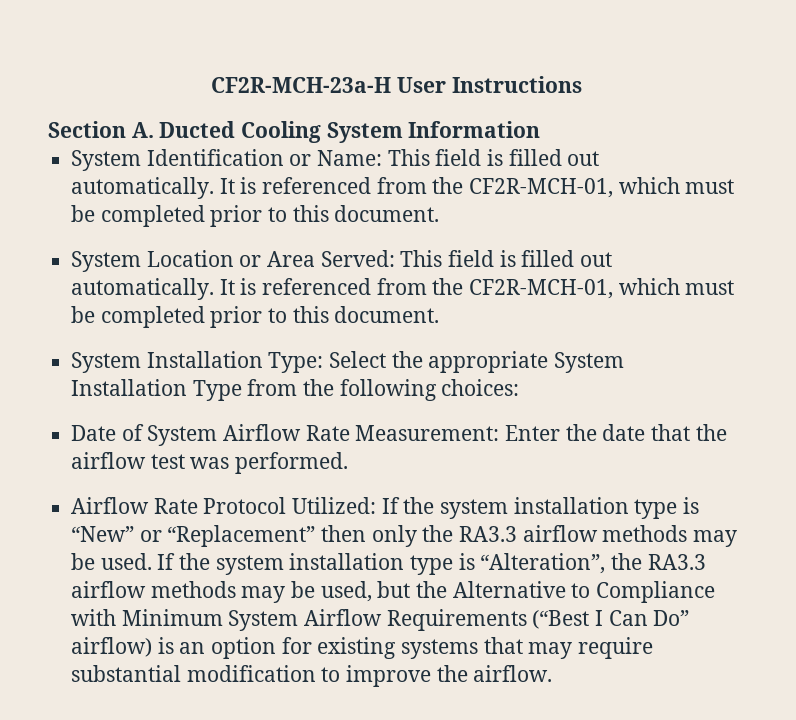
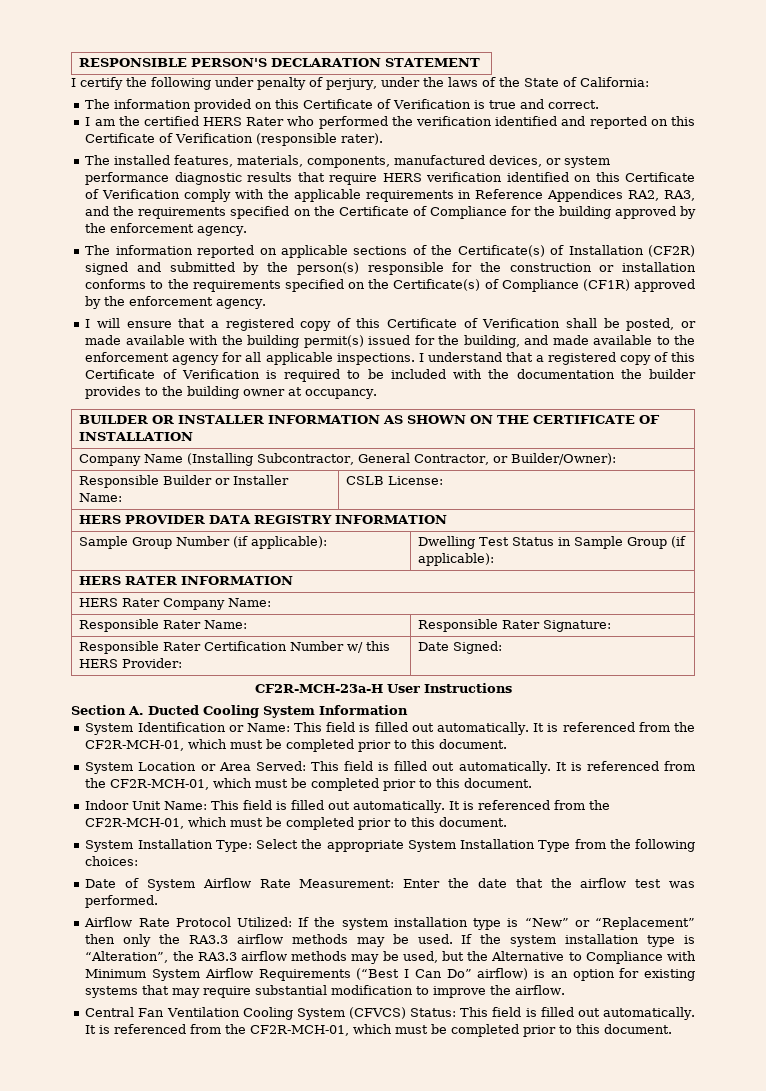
(211, 85) none -> [79,58,481,67] [71,77,649,90] [85,99,600,112] [85,116,696,129] [85,133,384,146] [85,155,611,168] [85,172,696,185] [85,189,695,202] [85,206,697,219] [85,223,248,236] [85,245,695,258] [85,262,696,275] [85,279,696,292] [85,296,267,309] [85,318,696,331] [85,335,696,348] [85,352,696,365] [85,369,697,382] [85,386,378,399] [79,415,661,424] [79,432,194,441] [79,453,617,466] [79,475,290,488] [79,493,123,502] [346,476,444,485] [79,515,448,524] [79,536,328,549] [418,536,687,549] [418,553,495,566] [79,576,294,585] [79,598,272,610] [79,619,248,632] [418,619,612,632] [79,641,391,654] [79,658,183,668] [418,641,503,654] RESPONSIBLE PERSON'S DECLARATION STATEMENT // I certify the following under penalty of perjury, under the laws of the State of California: // The information provided on this Certificate of Verification is true and correct. // I am the certified HERS Rater who performed the verification identified and reported on this Certificate of Verification (responsible rater). // The installed features, materials, components, manufactured devices, or system performance diagnostic results that require HERS verification identified on this Certificate of Verification comply with the applicable requirements in Reference Appendices RA2, RA3, and the requirements specified on the Certificate of Compliance for the building approved by the enforcement agency. // The information reported on applicable sections of the Certificate(s) of Installation (CF2R) signed and submitted by the person(s) responsible for the construction or installation conforms to the requirements specified on the Certificate(s) of Compliance (CF1R) approved by the enforcement agency. // I will ensure that a registered copy of this Certificate of Verification shall be posted, or made available with the building permit(s) issued for the building, and made available to the enforcement agency for all applicable inspections. I understand that a registered copy of this Certificate of Verification is required to be included with the documentation the builder provides to the building owner at occupancy. // BUILDER OR INSTALLER INFORMATION AS SHOWN ON THE CERTIFICATE OF INSTALLATION // Company Name (Installing Subcontractor, General Contractor, or Builder/Owner): // Responsible Builder or Installer Name: | CSLB License: // HERS PROVIDER DATA REGISTRY INFORMATION // Sample Group Number (if applicable): | Dwelling Test Status in Sample Group (if applicable): // HERS RATER INFORMATION // HERS Rater Company Name: // Responsible Rater Name: | Responsible Rater Signature: // Responsible Rater Certification Number w/ this HERS Provider: | Date Signed: //
(440, 314) none -> [85,800,611,813] [85,817,508,830] // Indoor Unit Name: This field is filled out automatically. It is referenced from the CF2R-MCH-01, which must be completed prior to this document.
(553, 673) none -> [85,1007,696,1020] [85,1024,673,1037] // Central Fan Ventilation Cooling System (CFVCS) Status: This field is filled out automatically. It is referenced from the CF2R-MCH-01, which must be completed prior to this document.

